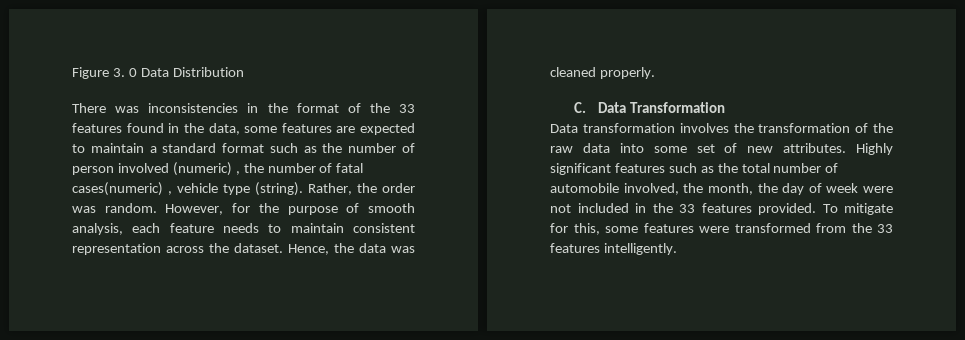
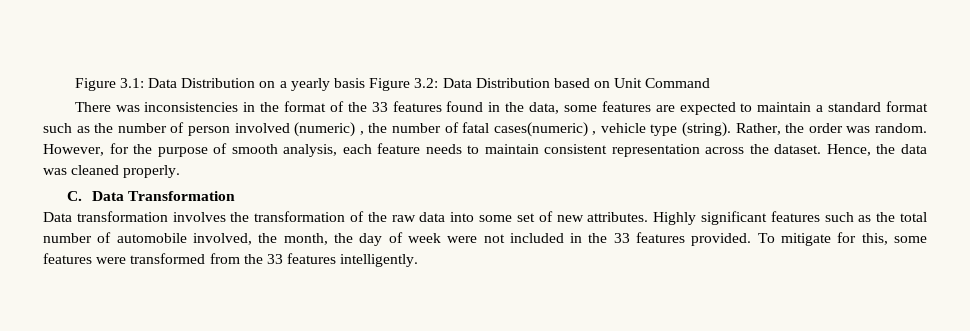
[72,67,244,79] Figure 3. 0 Data Distribution -> [74,78,711,91] Figure 3.1: Data Distribution on a yearly basis Figure 3.2: Data Distribution based on Unit Command

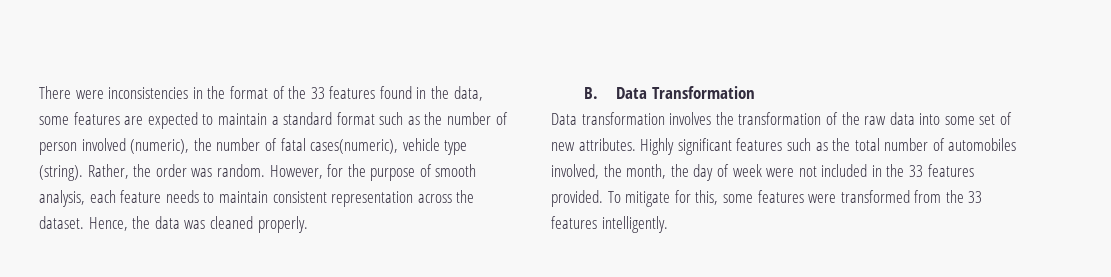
[74,78,711,91] [74,102,140,112] Figure 3.1: Data Distribution on a yearly basis Figure 3.2: Data Distribution based on Unit Command // There was -> [39,86,104,99] There were
[294,122,364,137] (numeric) , -> [130,139,190,154] (numeric),
[493,122,597,137] cases(numeric) , -> [310,139,399,154] cases(numeric),
[67,191,83,201] C. -> [583,87,598,99] B.
[116,233,187,243] automobile -> [948,138,1017,151] automobiles

